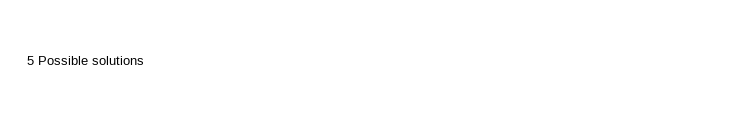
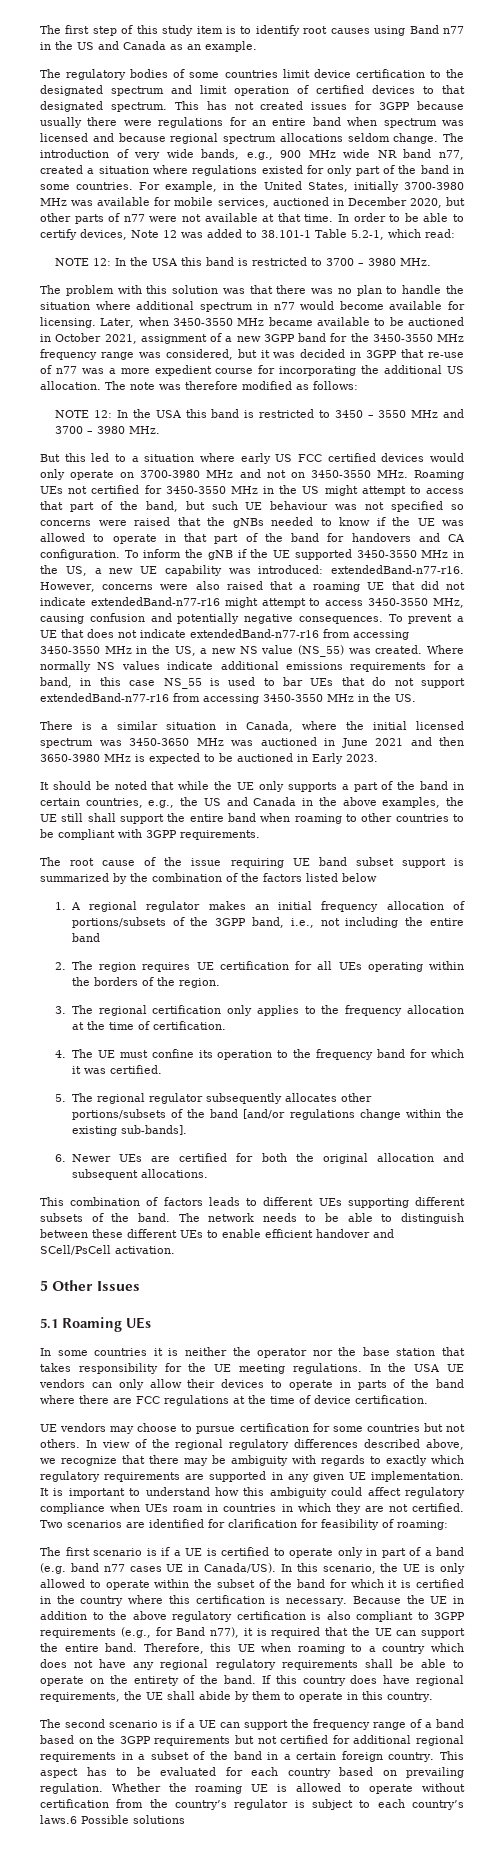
[27,56,34,65] 5 -> [40,25,465,36] [40,41,257,52] [40,69,465,80] [40,85,465,96] [40,101,465,112] [40,117,464,128] [40,133,464,144] [40,149,465,160] [40,165,464,176] [40,181,464,192] [40,197,466,208] [40,213,465,224] [40,229,455,240] [55,257,432,266] [40,285,465,296] [40,301,465,312] [40,317,465,328] [40,333,464,344] [40,349,465,360] [40,365,465,376] [40,381,358,390] [55,409,465,418] [55,426,161,434] [40,453,465,464] [40,469,464,480] [40,485,465,496] [40,501,465,512] [40,517,464,528] [40,533,465,544] [40,549,464,560] [40,565,464,576] [40,581,465,592] [40,597,464,608] [40,613,464,624] [40,629,409,640] [40,645,464,657] [40,661,464,672] [40,677,465,689] [40,693,416,704] [40,721,465,732] [40,737,464,748] [40,753,378,764] [40,781,465,792] [40,797,465,808] [40,813,464,824] [40,829,260,840] [40,857,464,868] [40,873,377,884] [55,901,465,912] [71,917,464,928] [71,933,100,942] [55,961,464,972] [71,977,220,988] [55,1005,465,1016] [71,1021,226,1030] [55,1049,464,1060] [71,1065,162,1074] [55,1093,372,1104] [71,1109,464,1120] [71,1125,187,1136] [55,1153,464,1164] [71,1169,208,1180] [40,1197,466,1208] [40,1213,464,1224] [40,1229,394,1238] [40,1245,175,1255] [40,1280,141,1291] [40,1317,151,1332] [40,1347,465,1358] [40,1363,465,1374] [39,1379,464,1390] [40,1395,428,1406] [40,1423,465,1434] [40,1439,464,1450] [40,1455,464,1466] [40,1471,464,1482] [40,1487,465,1498] [40,1503,464,1514] [40,1519,448,1530] [40,1547,464,1558] [40,1563,466,1574] [40,1579,465,1590] [40,1595,464,1606] [40,1611,465,1622] [40,1627,465,1638] [40,1643,464,1654] [40,1659,465,1670] [40,1675,464,1686] [40,1691,433,1702] [40,1719,464,1730] [40,1735,464,1746] [40,1751,464,1762] [40,1767,464,1778] [40,1783,465,1794] [40,1799,464,1810] [40,1815,77,1824] The first step of this study item is to identify root causes using Band n77 in the US and Canada as an example. // The regulatory bodies of some countries limit device certification to the designated spectrum and limit operation of certified devices to that designated spectrum. This has not created issues for 3GPP because usually there were regulations for an entire band when spectrum was licensed and because regional spectrum allocations seldom change. The introduction of very wide bands, e.g., 900 MHz wide NR band n77, created a situation where regulations existed for only part of the band in some countries. For example, in the United States, initially 3700-3980 MHz was available for mobile services, auctioned in December 2020, but other parts of n77 were not available at that time. In order to be able to certify devices, Note 12 was added to 38.101-1 Table 5.2-1, which read: // NOTE 12: In the USA this band is restricted to 3700 – 3980 MHz. // The problem with this solution was that there was no plan to handle the situation where additional spectrum in n77 would become available for licensing. Later, when 3450-3550 MHz became available to be auctioned in October 2021, assignment of a new 3GPP band for the 3450-3550 MHz frequency range was considered, but it was decided in 3GPP that re-use of n77 was a more expedient course for incorporating the additional US allocation. The note was therefore modified as follows: // NOTE 12: In the USA this band is restricted to 3450 – 3550 MHz and 3700 – 3980 MHz. // But this led to a situation where early US FCC certified devices would only operate on 3700-3980 MHz and not on 3450-3550 MHz. Roaming UEs not certified for 3450-3550 MHz in the US might attempt to access that part of the band, but such UE behaviour was not specified so concerns were raised that the gNBs needed to know if the UE was allowed to operate in that part of the band for handovers and CA configuration. To inform the gNB if the UE supported 3450-3550 MHz in the US, a new UE capability was introduced: extendedBand-n77-r16. However, concerns were also raised that a roaming UE that did not indicate extendedBand-n77-r16 might attempt to access 3450-3550 MHz, causing confusion and potentially negative consequences. To prevent a UE that does not indicate extendedBand-n77-r16 from accessing 3450-3550 MHz in the US, a new NS value (NS_55) was created. Where normally NS values indicate additional emissions requirements for a band, in this case NS_55 is used to bar UEs that do not support extendedBand-n77-r16 from accessing 3450-3550 MHz in the US. // There is a similar situation in Canada, where the initial licensed spectrum was 3450-3650 MHz was auctioned in June 2021 and then 3650-3980 MHz is expected to be auctioned in Early 2023. // It should be noted that while the UE only supports a part of the band in certain countries, e.g., the US and Canada in the above examples, the UE still shall support the entire band when roaming to other countries to be compliant with 3GPP requirements. // The root cause of the issue requiring UE band subset support is summarized by the combination of the factors listed below // 1. A regional regulator makes an initial frequency allocation of portions/subsets of the 3GPP band, i.e., not including the entire band // 2. The region requires UE certification for all UEs operating within the borders of the region. // 3. The regional certification only applies to the frequency allocation at the time of certification. // 4. The UE must confine its operation to the frequency band for which it was certified. // 5. The regional regulator subsequently allocates other portions/subsets of the band [and/or regulations change within the existing sub-bands]. // 6. Newer UEs are certified for both the original allocation and subsequent allocations. // This combination of factors leads to different UEs supporting different subsets of the band. The network needs to be able to distinguish between these different UEs to enable efficient handover and SCell/PsCell activation. // 5 Other Issues // 5.1 Roaming UEs // In some countries it is neither the operator nor the base station that takes responsibility for the UE meeting regulations. In the USA UE vendors can only allow their devices to operate in parts of the band where there are FCC regulations at the time of device certification. // UE vendors may choose to pursue certification for some countries but not others. In view of the regional regulatory differences described above, we recognize that there may be ambiguity with regards to exactly which regulatory requirements are supported in any given UE implementation. It is important to understand how this ambiguity could affect regulatory compliance when UEs roam in countries in which they are not certified. Two scenarios are identified for clarification for feasibility of roaming: // The first scenario is if a UE is certified to operate only in part of a band (e.g. band n77 cases UE in Canada/US). In this scenario, the UE is only allowed to operate within the subset of the band for which it is certified in the country where this certification is necessary. Because the UE in addition to the above regulatory certification is also compliant to 3GPP requirements (e.g., for Band n77), it is required that the UE can support the entire band. Therefore, this UE when roaming to a country which does not have any regional regulatory requirements shall be able to operate on the entirety of the band. If this country does have regional requirements, the UE shall abide by them to operate in this country. // The second scenario is if a UE can support the frequency range of a band based on the 3GPP requirements but not certified for additional regional requirements in a subset of the band in a certain foreign country. This aspect has to be evaluated for each country based on prevailing regulation. Whether the roaming UE is allowed to operate without certification from the country’s regulator is subject to each country’s laws.6

